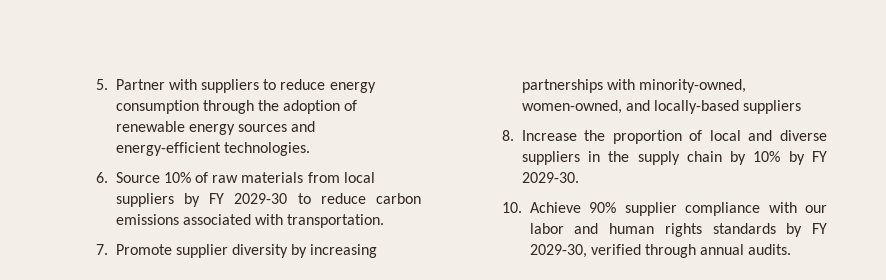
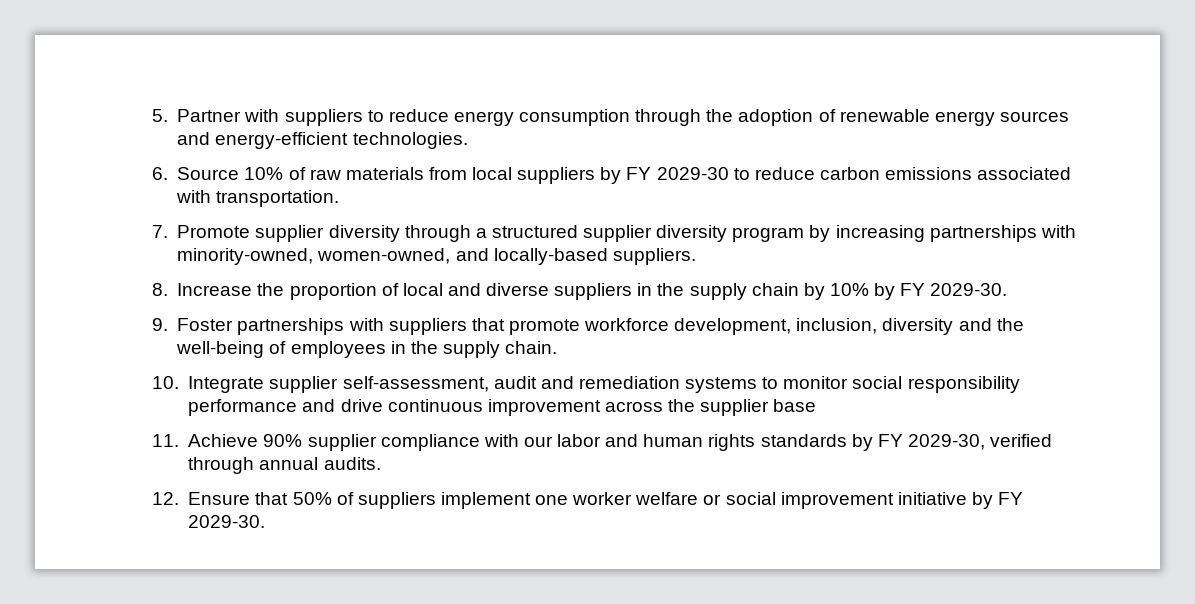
(289, 251) none -> [404,225,805,242] through a structured supplier diversity program
[743,100,802,114] suppliers -> [612,248,696,265] suppliers.
[501,202,522,213] 10. -> [151,318,1024,335] [176,341,558,358] [151,376,1020,393] [188,399,817,416] [151,434,179,447] 9. Foster partnerships with suppliers that promote workforce development, inclusion, diversity and the well-being of employees in the supply chain. // 10. Integrate supplier self‐assessment, audit and remediation systems to monitor social responsibility performance and drive continuous improvement across the supplier base // 11.
(792, 249) none -> [151,492,1024,509] [188,515,266,528] // 12. Ensure that 50% of suppliers implement one worker welfare or social improvement initiative by FY 2029-30.

